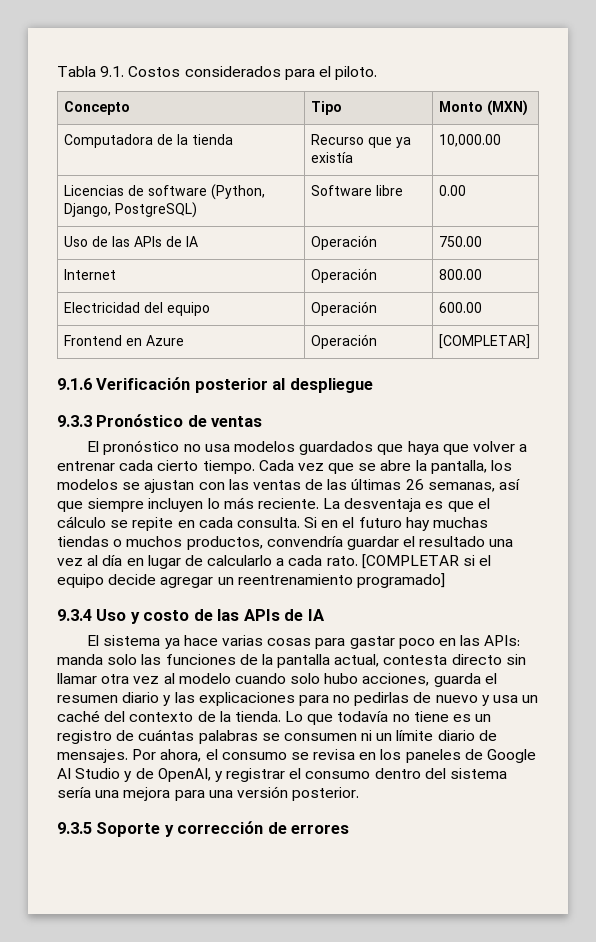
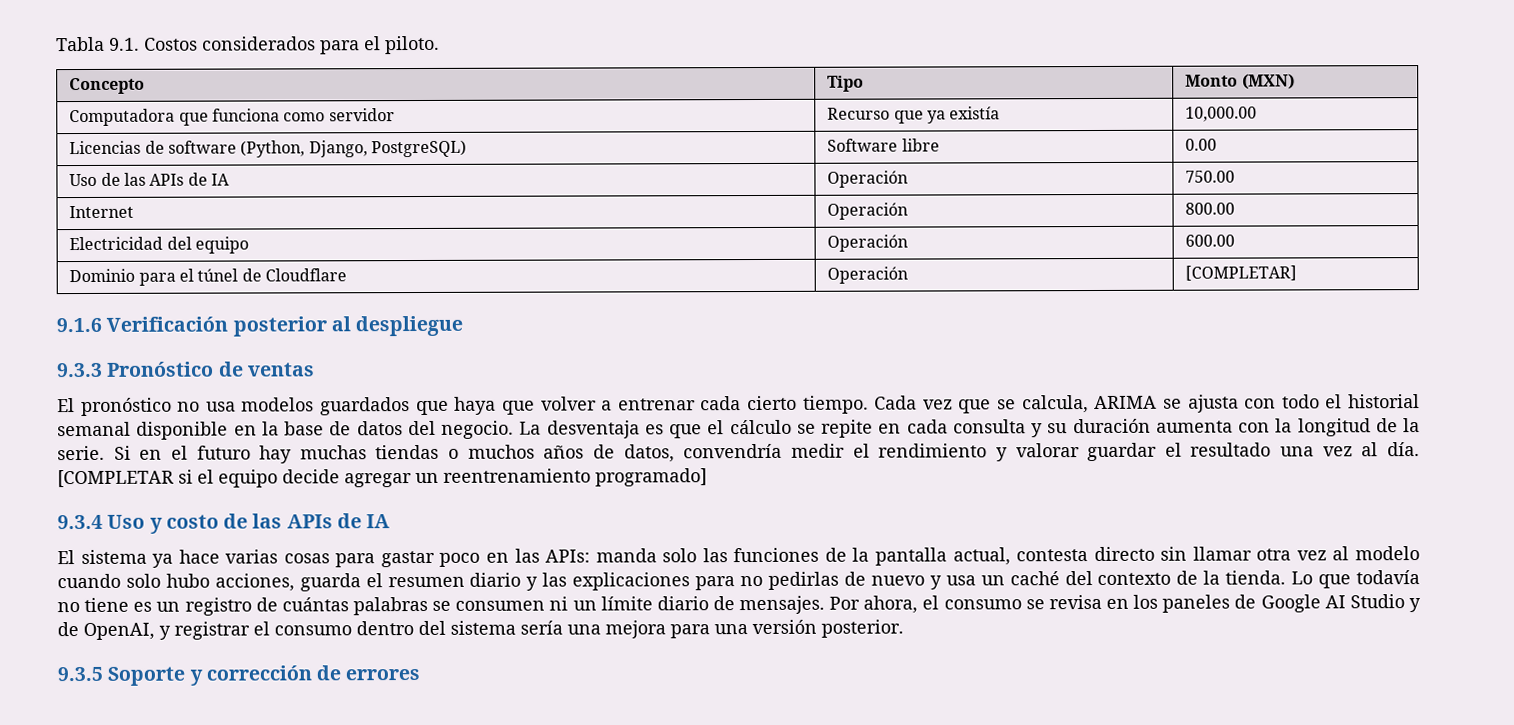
[156,134,233,145] de la tienda -> [178,108,395,126] que funciona como servidor
[63,335,184,346] Frontend en Azure -> [69,268,347,286] Dominio para el túnel de Cloudflare
[380,460,513,474] [57,479,521,493] [57,497,319,512] abre la pantalla, los modelos se ajustan con las ventas de las últimas 26 semanas, así que siempre incluyen lo más reciente. -> [1021,394,1420,414] [57,420,514,440] calcula, ARIMA se ajusta con todo el historial semanal disponible en la base de datos del negocio.
[236,517,300,528] consulta. -> [952,418,1420,438] [57,445,105,461] consulta y su duración aumenta con la longitud de la serie.
[186,536,343,550] productos, convendría -> [543,443,1080,463] años de datos, convendría medir el rendimiento y valorar
[102,555,358,569] día en lugar de calcularlo a cada rato. -> [1387,442,1421,457] día.

